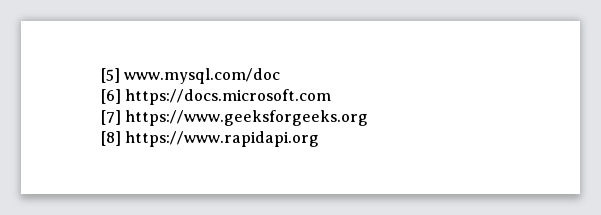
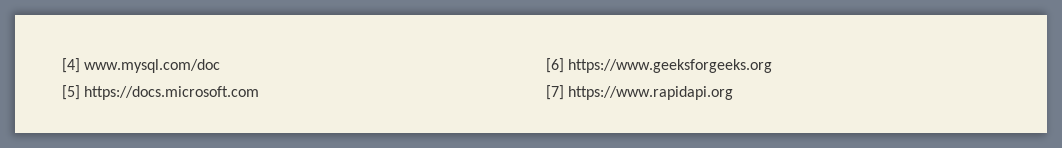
[100,68,120,83] [5] -> [61,58,80,73] [4]
[100,89,121,104] [6] -> [61,85,80,100] [5]
[100,110,121,125] [7] -> [545,58,564,73] [6]
[100,131,121,146] [8] -> [545,85,564,100] [7]

